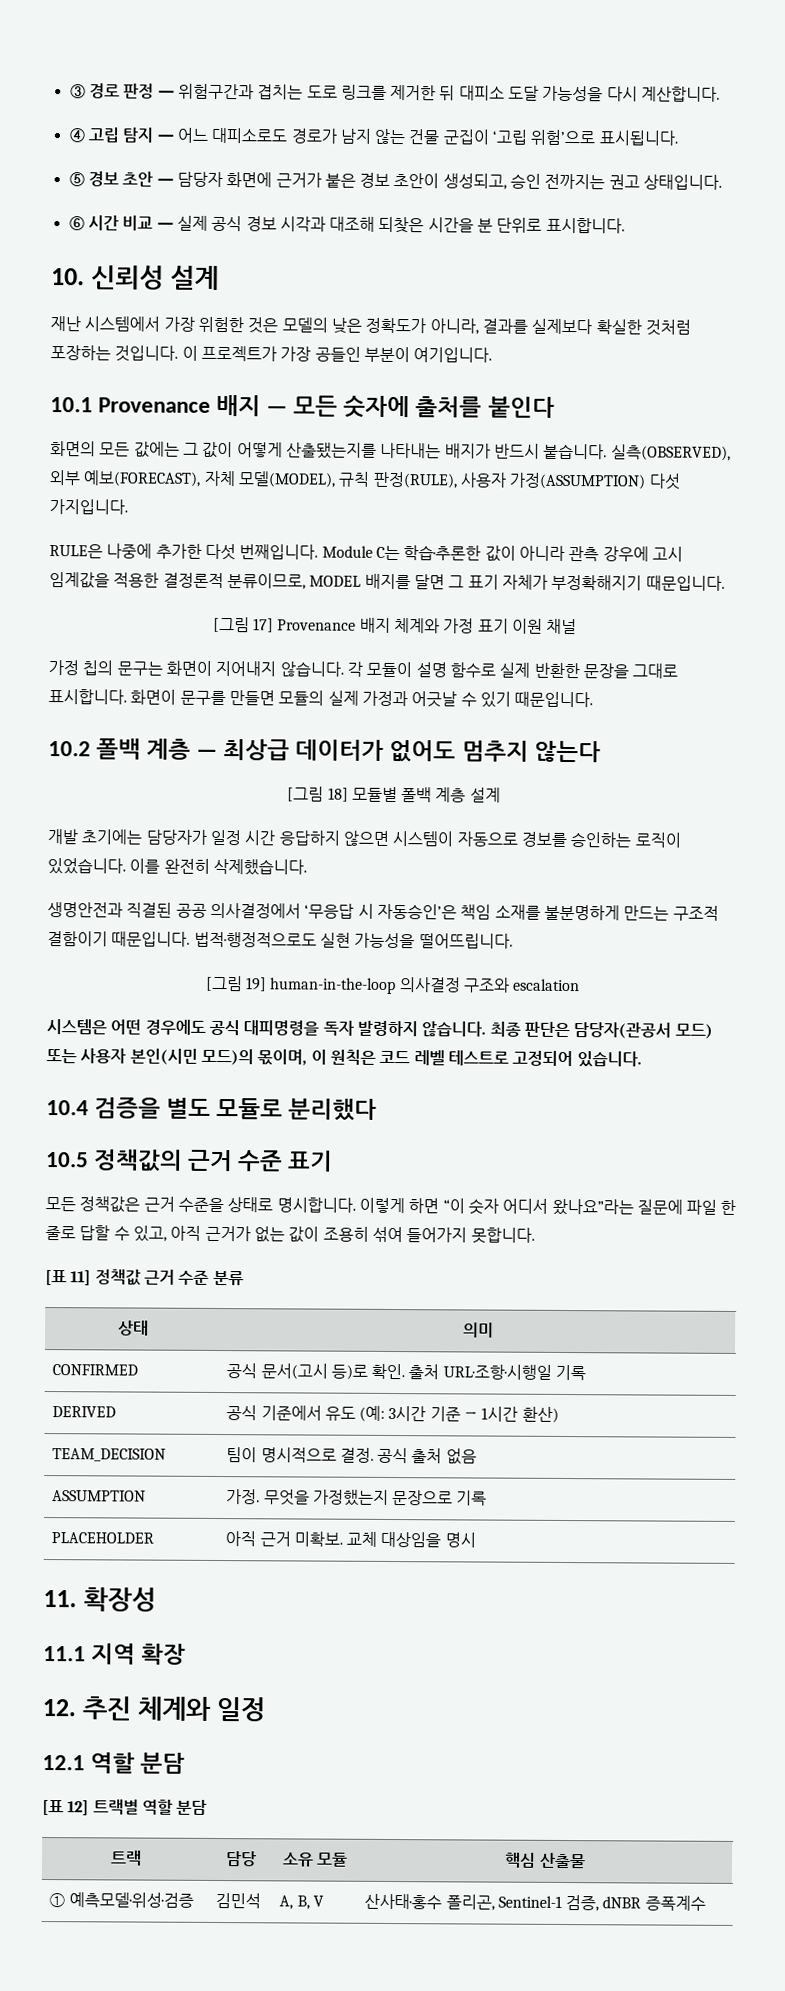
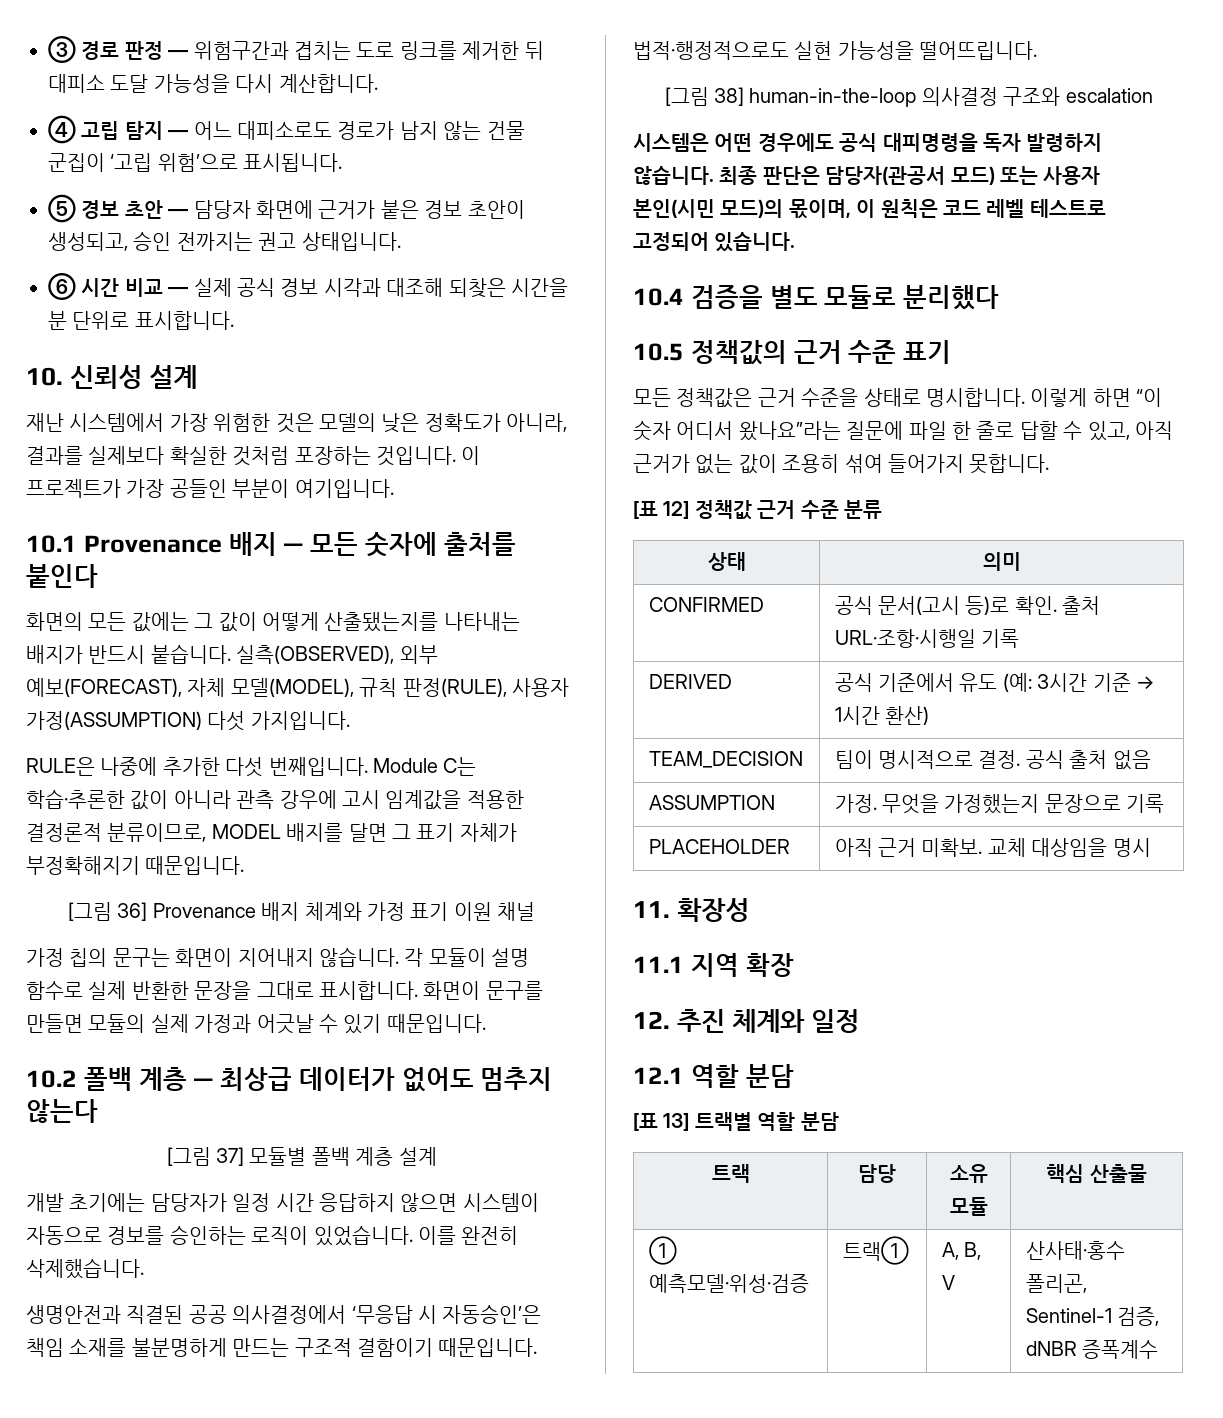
[253,618,275,633] 17] -> [117,902,148,921] 36]
[327,787,349,802] 18] -> [215,1147,244,1166] 37]
[246,977,268,992] 19] -> [713,87,744,106] 38]
[70,1270,92,1286] 11] -> [663,501,690,519] 12]
[67,1800,90,1816] 12] -> [663,1113,690,1131] 13]
[215,1892,262,1909] 김민석 -> [842,1236,909,1265] 트랙①

